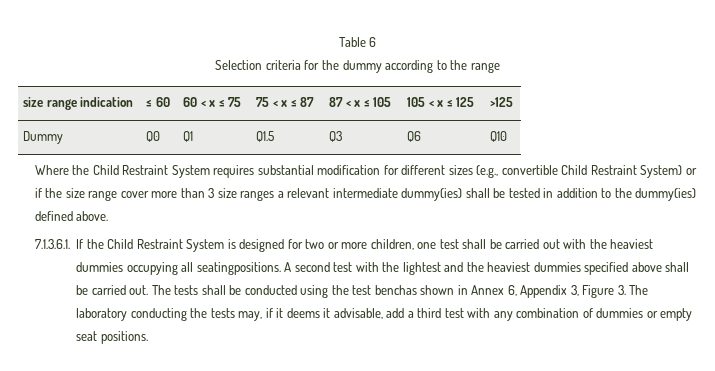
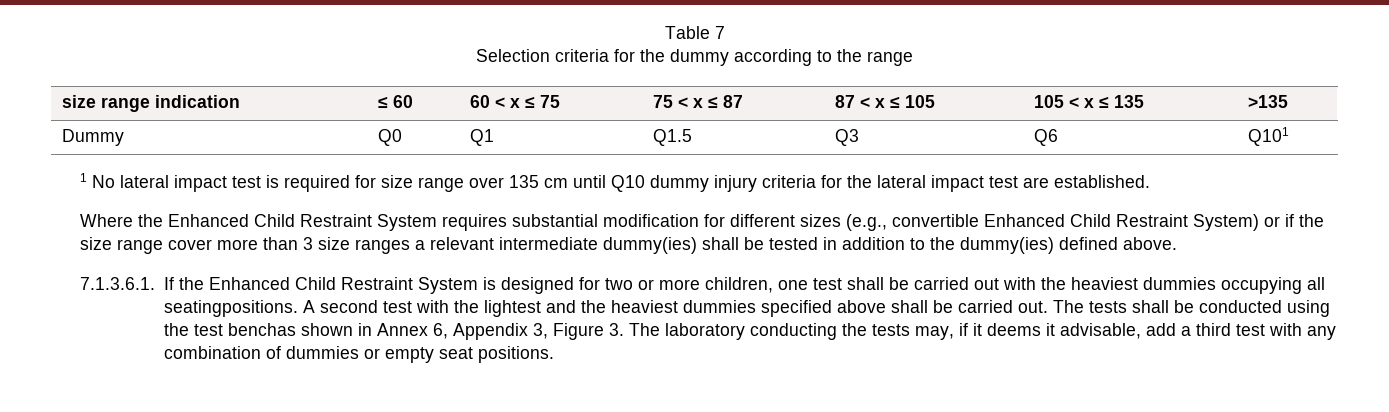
[369,37,377,47] 6 -> [714,26,725,39] 7
[456,97,475,107] [490,97,514,107] 125 | >125 -> [1114,95,1145,108] [1248,95,1289,108] 135 | >135
[490,131,508,142] Q10 -> [1248,127,1290,146] [80,173,1151,192] Q101 // 1 No lateral impact test is required for size range over 135 cm until Q10 dummy injury criteria for the lateral impact test are established.
(90, 170) none -> [168,214,250,227] Enhanced
(558, 170) none -> [984,214,1066,227] Enhanced
(104, 244) none -> [208,277,290,290] Enhanced

